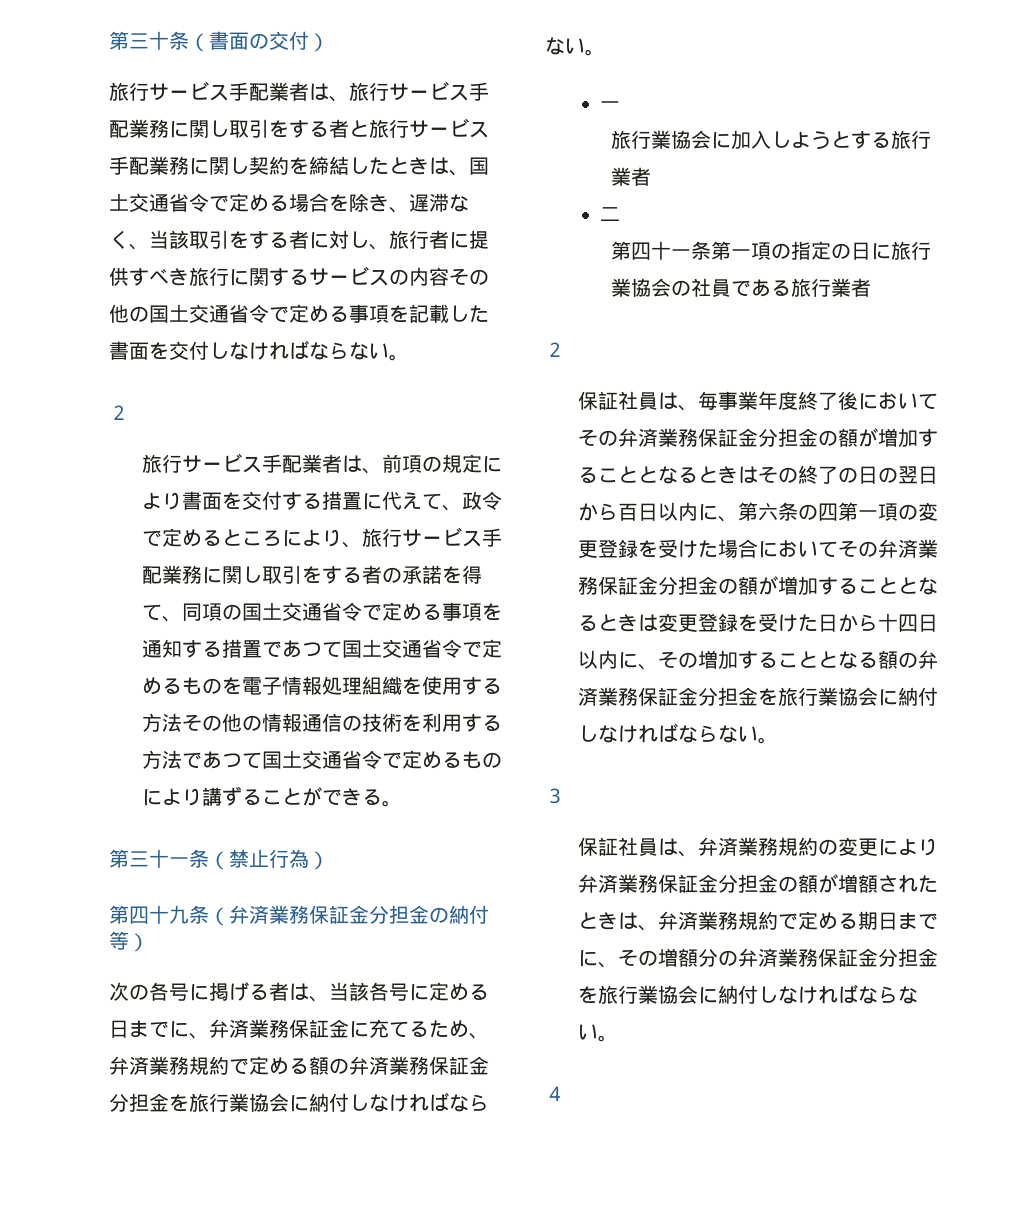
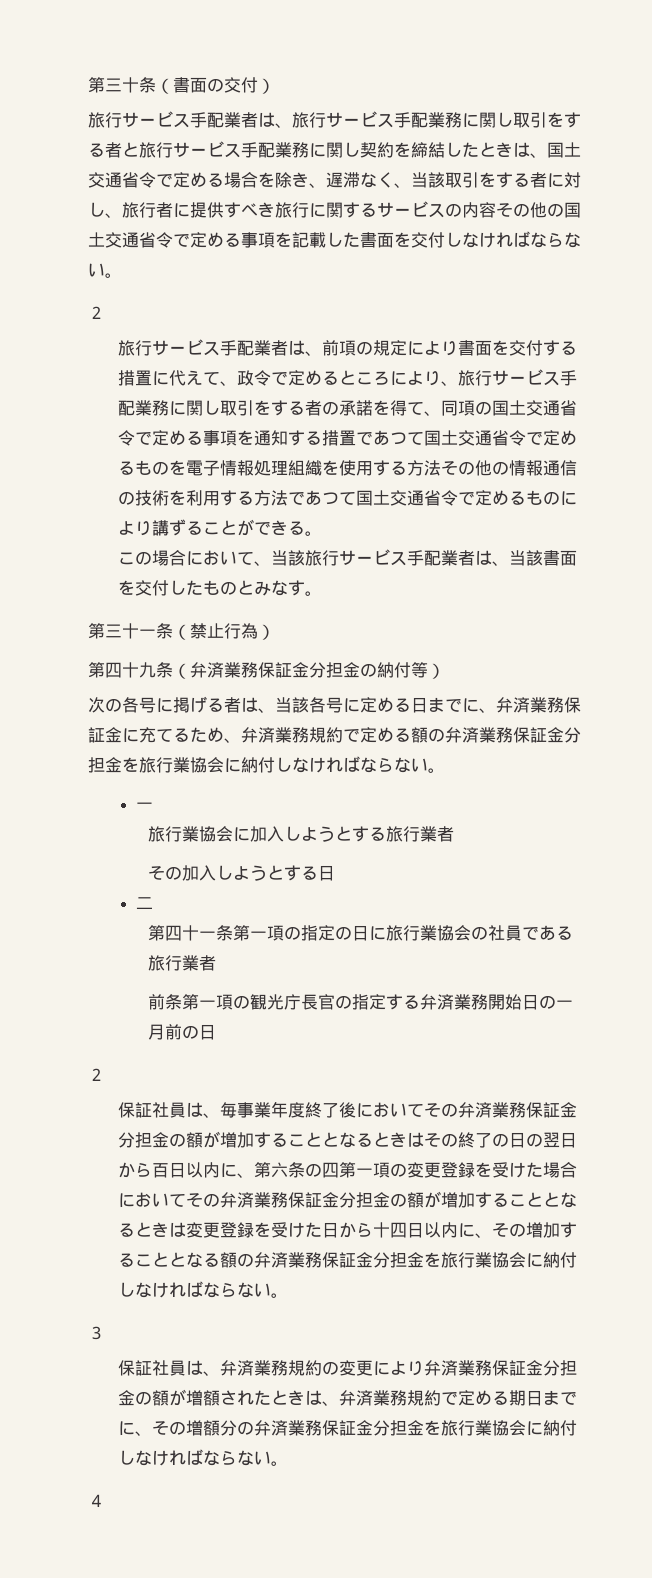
(403, 803) none -> [117,549,577,566] [117,580,322,596] // この場合において、当該旅行サービス手配業者は、当該書面を交付したものとみなす。
(652, 176) none -> [147,865,335,881] // その加入しようとする日
(872, 287) none -> [147,994,573,1010] [147,1024,216,1040] // 前条第一項の観光庁長官の指定する弁済業務開始日の一月前の日

